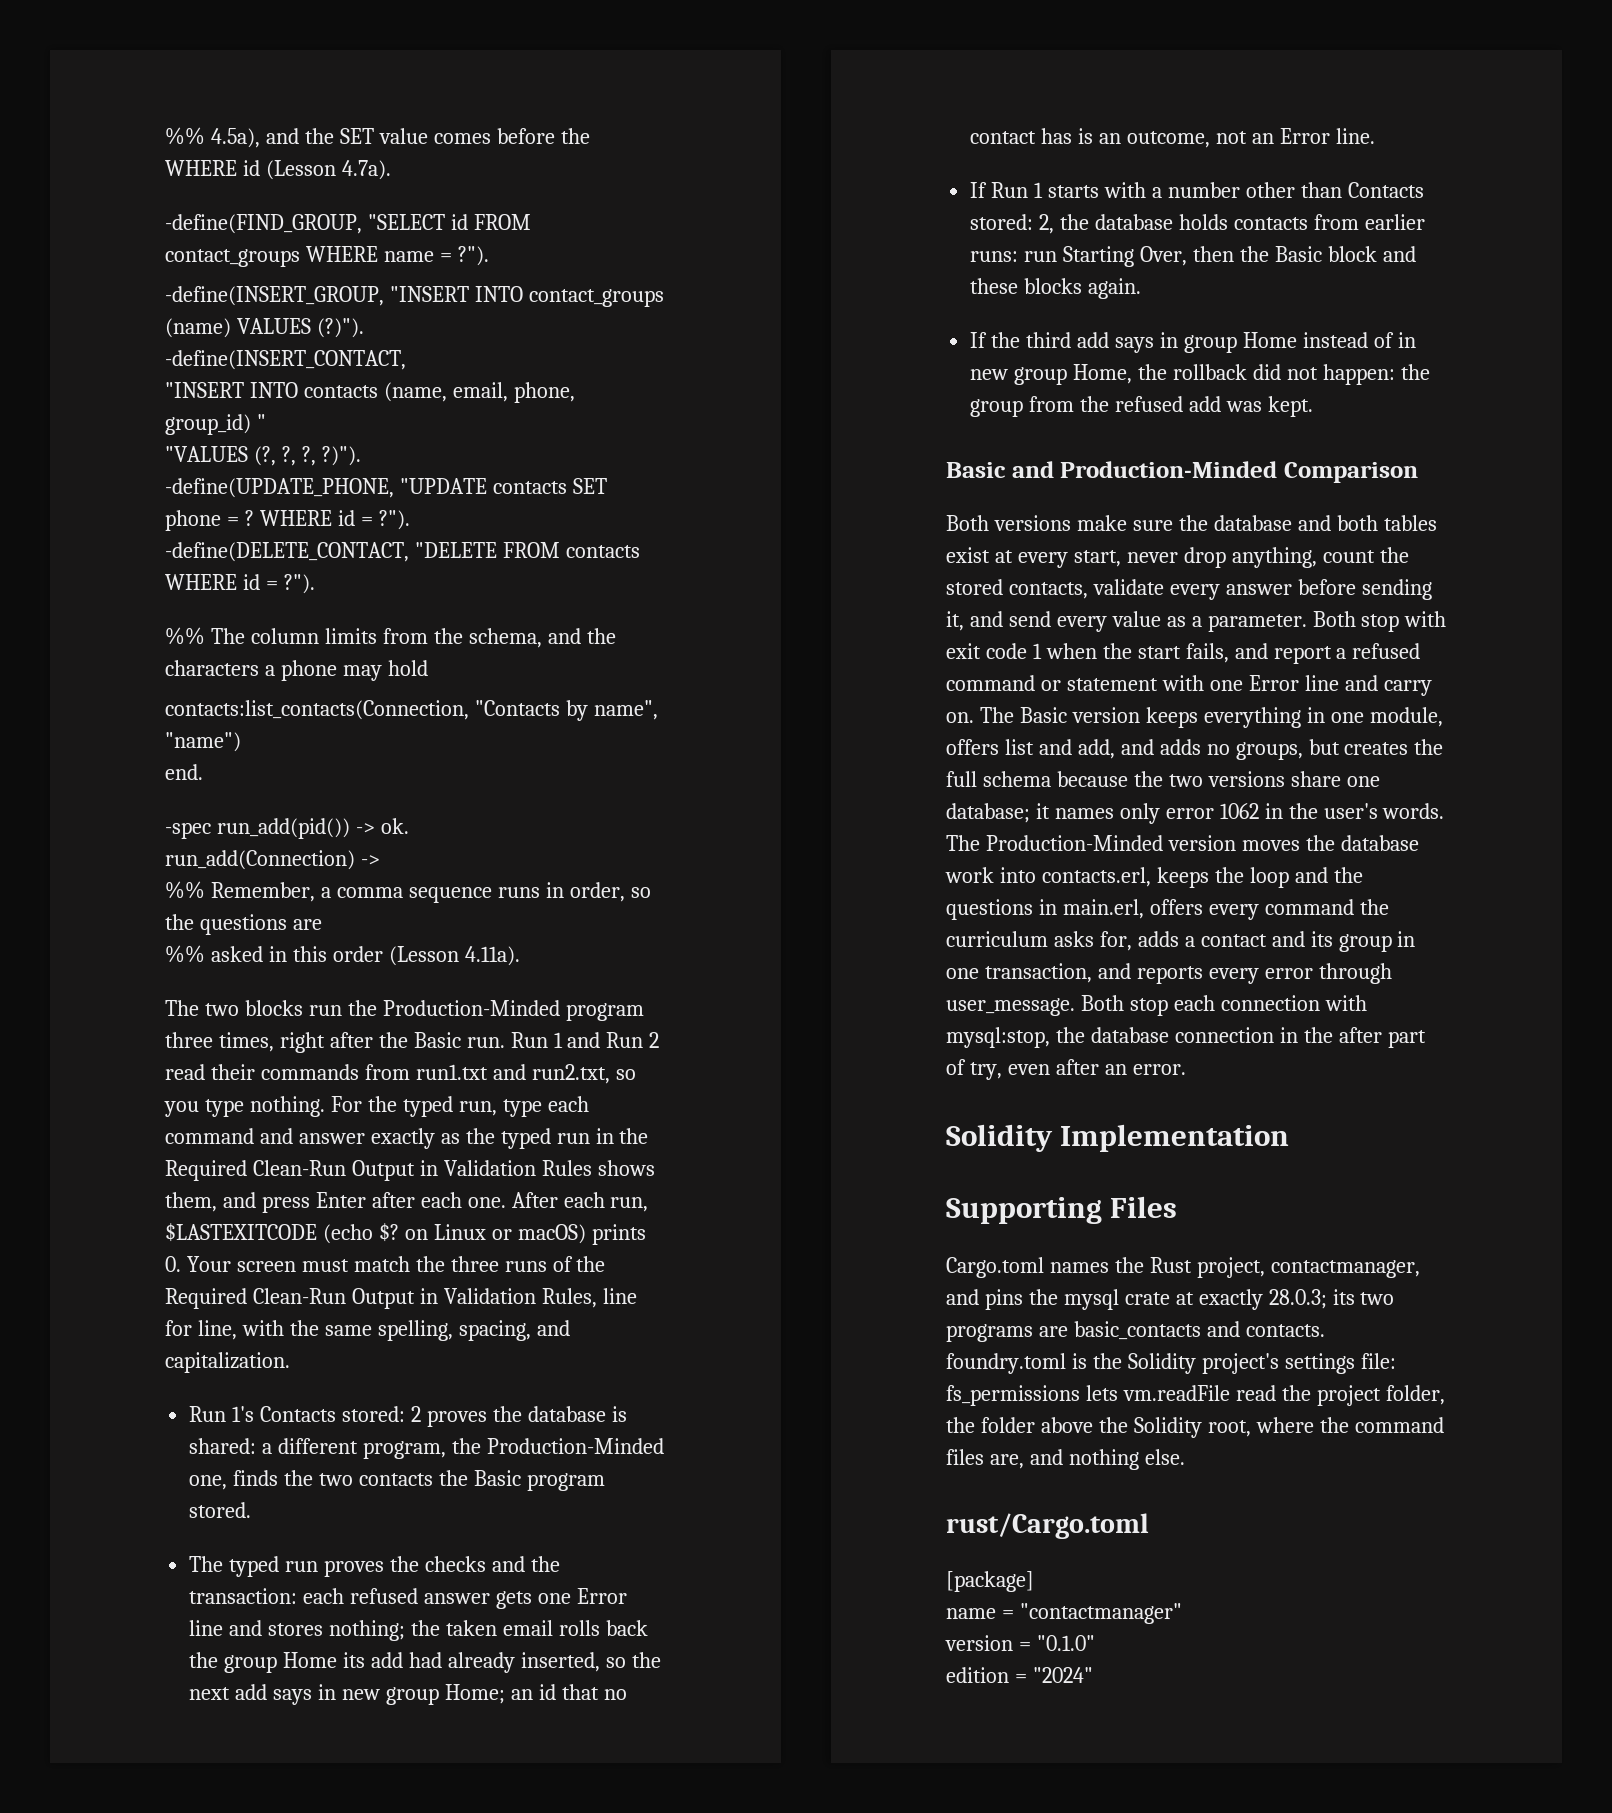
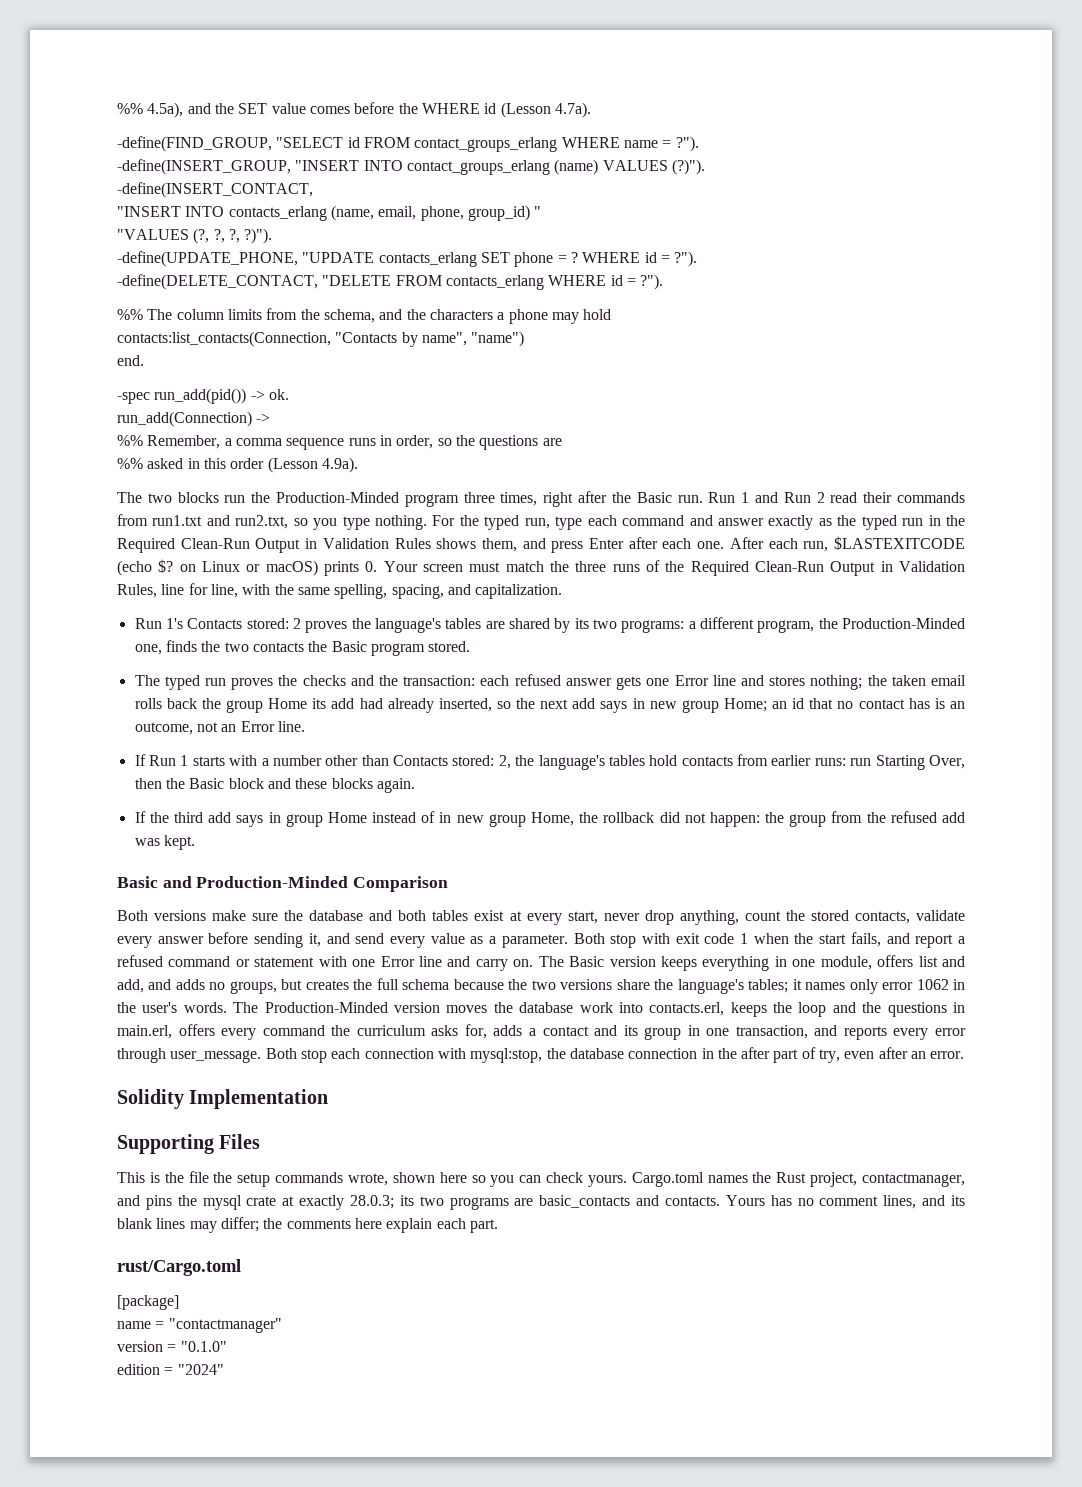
[165,249,300,267] contact_groups -> [414,137,558,152] contact_groups_erlang
[528,289,664,307] contact_groups -> [406,160,550,175] contact_groups_erlang
[303,385,378,398] contacts -> [228,206,327,221] contacts_erlang
[492,481,567,494] contacts -> [378,252,477,267] contacts_erlang
[565,545,640,558] contacts -> [445,275,544,290] contacts_erlang
[464,946,520,966] 4.11a). -> [321,457,358,473] 4.9a).
[527,1406,627,1422] [189,1438,257,1454] database is shared: -> [374,618,685,633] language's tables are shared by its two programs:
[1095,214,1228,230] database holds -> [538,755,678,770] language's tables hold
[1346,776,1380,787] [946,803,1030,823] one database; -> [654,979,789,994] the language's tables;
(1178, 1207) none -> [117,1171,627,1187] This is the file the setup commands wrote, shown here so you can check yours.
[946,1353,1396,1374] [946,1385,1445,1406] [946,1417,1444,1438] [946,1449,1185,1470] foundry.toml is the Solidity project's settings file: fs_permissions lets vm.readFile read the project folder, the folder above the Solidity root, where the command files are, and nothing else. -> [725,1195,966,1209] [117,1217,498,1233] Yours has no comment lines, and its blank lines may differ; the comments here explain each part.

